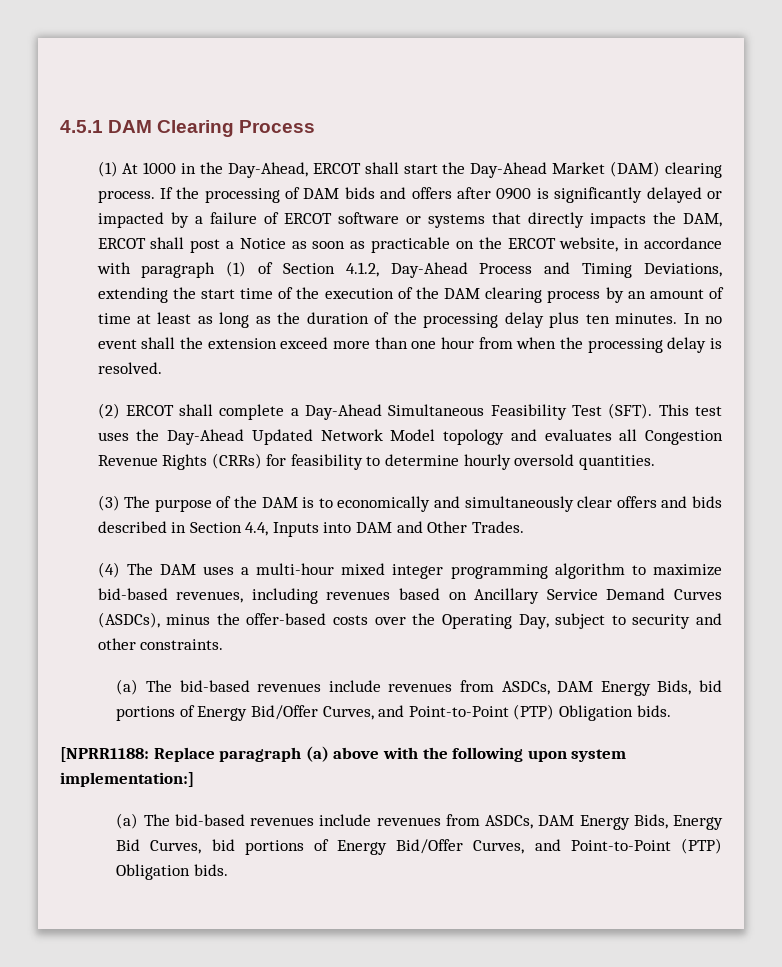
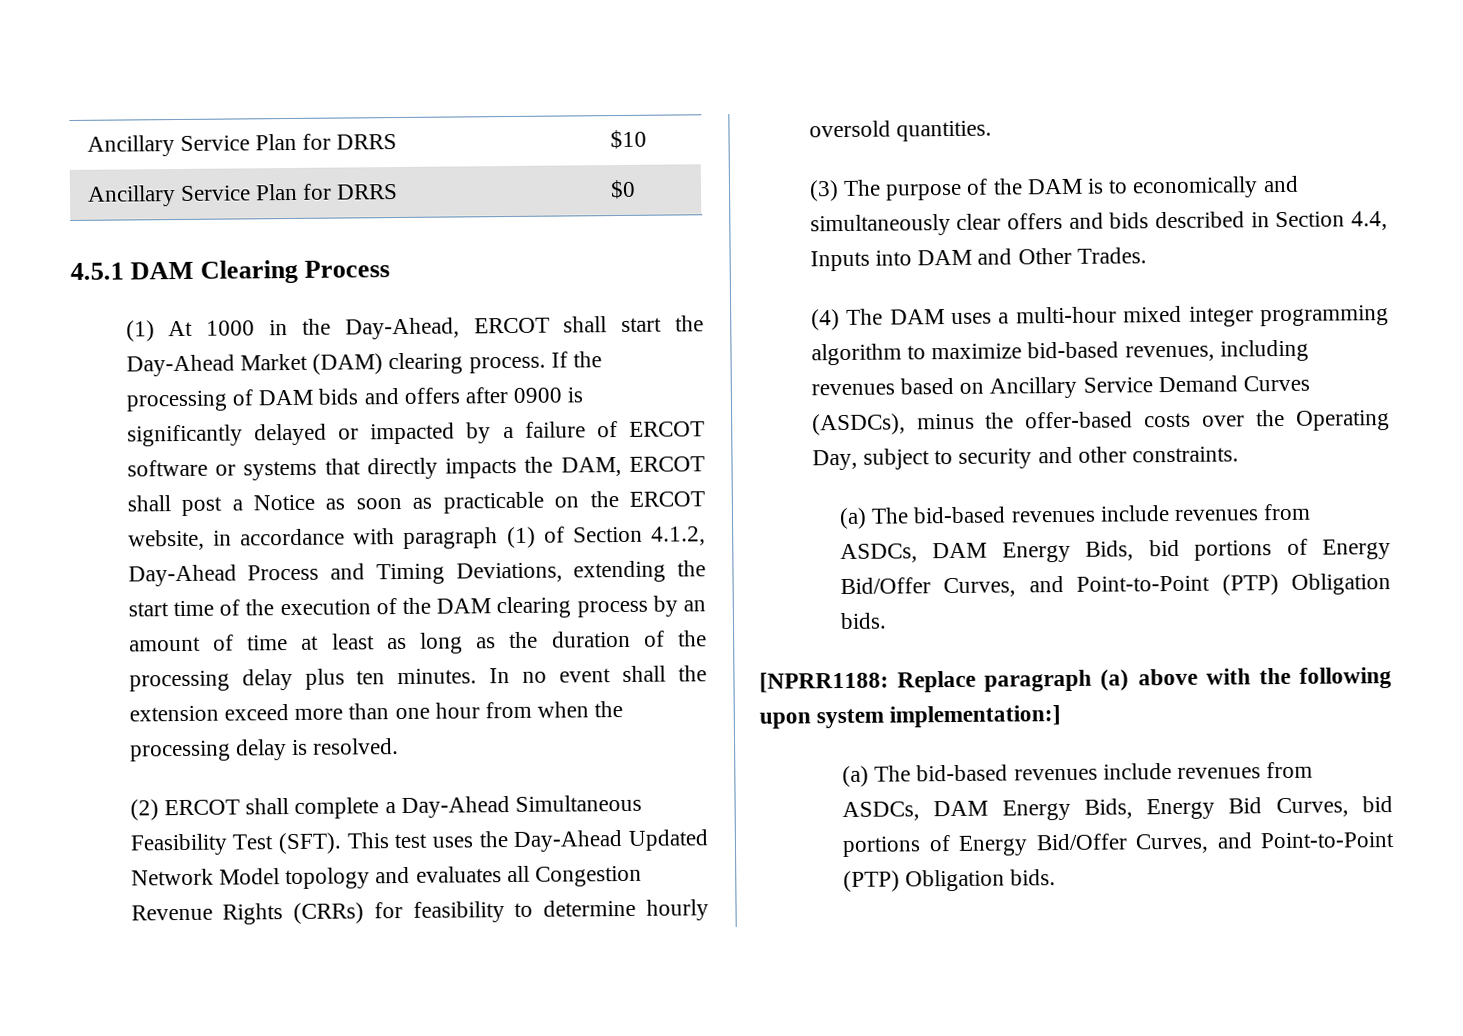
(60, 126) none -> [86,133,398,157] [609,129,647,150] [86,183,399,207] [609,179,636,200] Ancillary Service Plan for DRRS | $10 // Ancillary Service Plan for DRRS | $0 //

